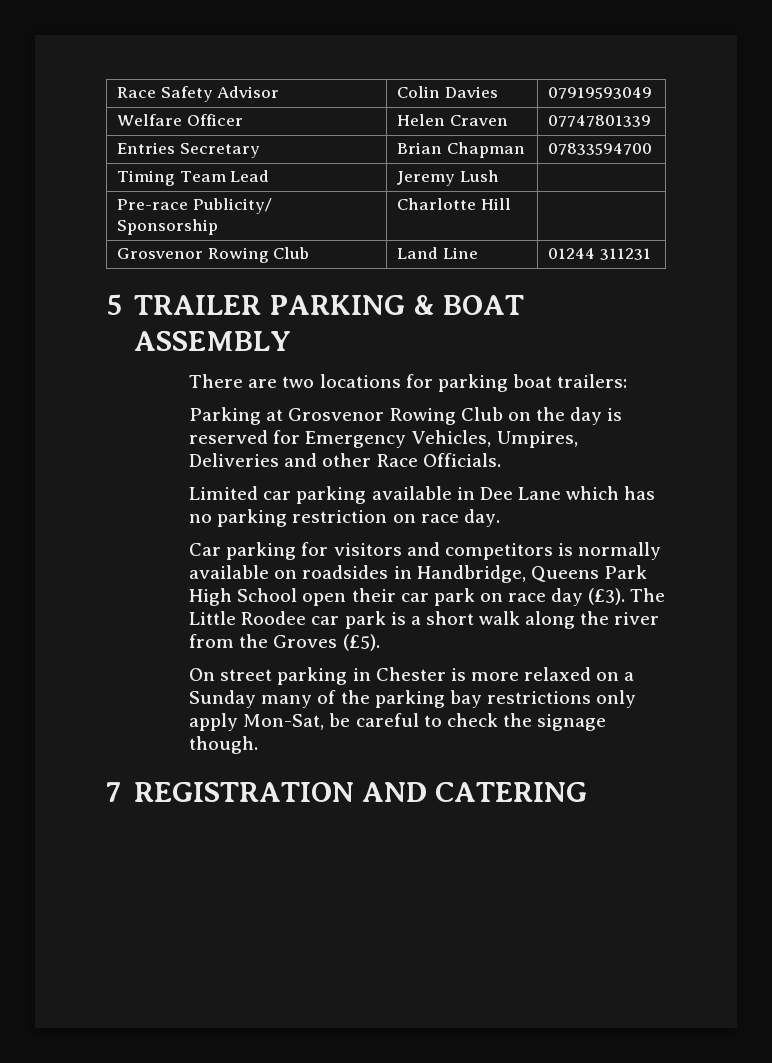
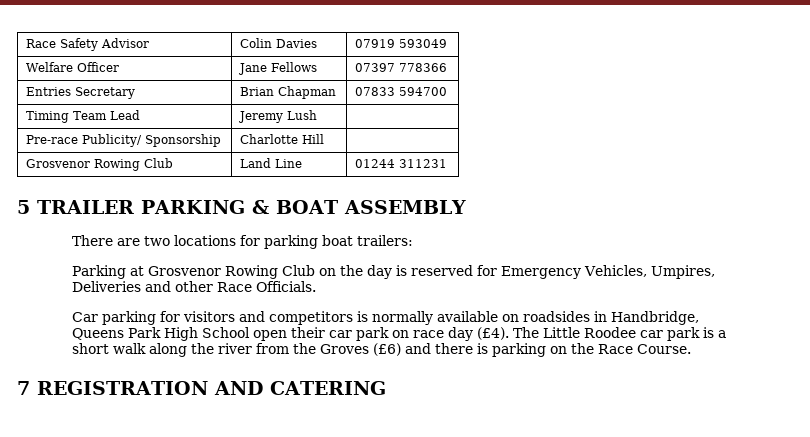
[548,87,653,99] 07919593049 -> [355,39,448,48] 07919 593049
[397,114,508,126] [548,115,652,127] Helen Craven | 07747801339 -> [238,62,318,75] [355,63,448,72] Jane Fellows | 07397 778366
[548,143,653,155] 07833594700 -> [355,87,448,96] 07833 594700
[189,486,656,504] [189,509,500,527] // Limited car parking available in Dee Lane which has no parking restriction on race day. -> (316, 286) none
[588,588,626,605] (£3). -> [476,327,509,340] (£4).
[342,634,380,651] [189,667,635,685] [189,690,637,708] [189,713,607,731] [189,736,259,754] (£5). // On street parking in Chester is more relaxed on a Sunday many of the parking bay restrictions only apply Mon-Sat, be careful to check the signage though. -> [372,343,691,357] (£6) and there is parking on the Race Course.

